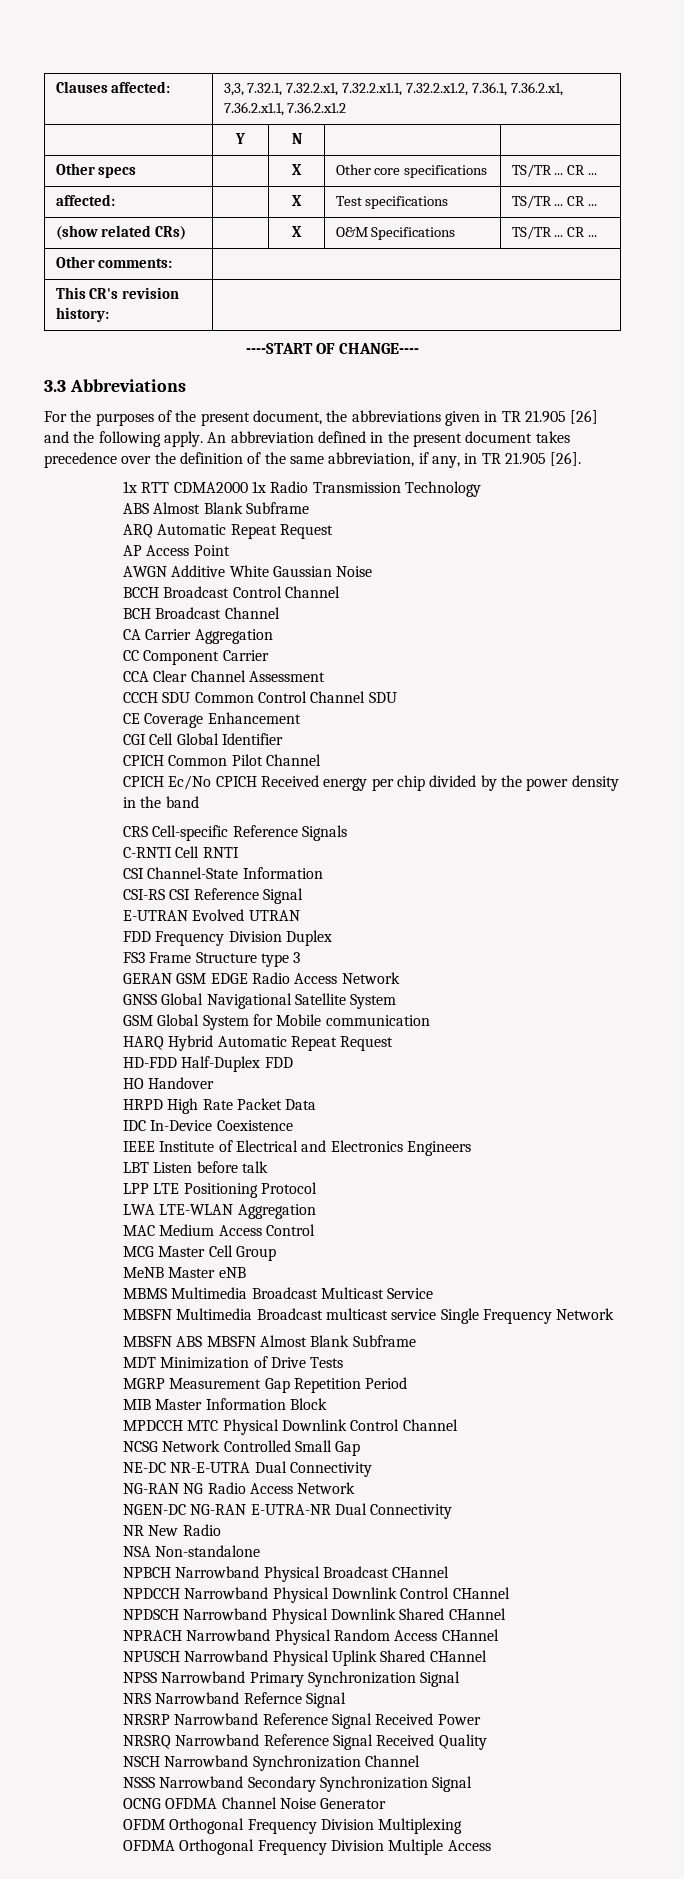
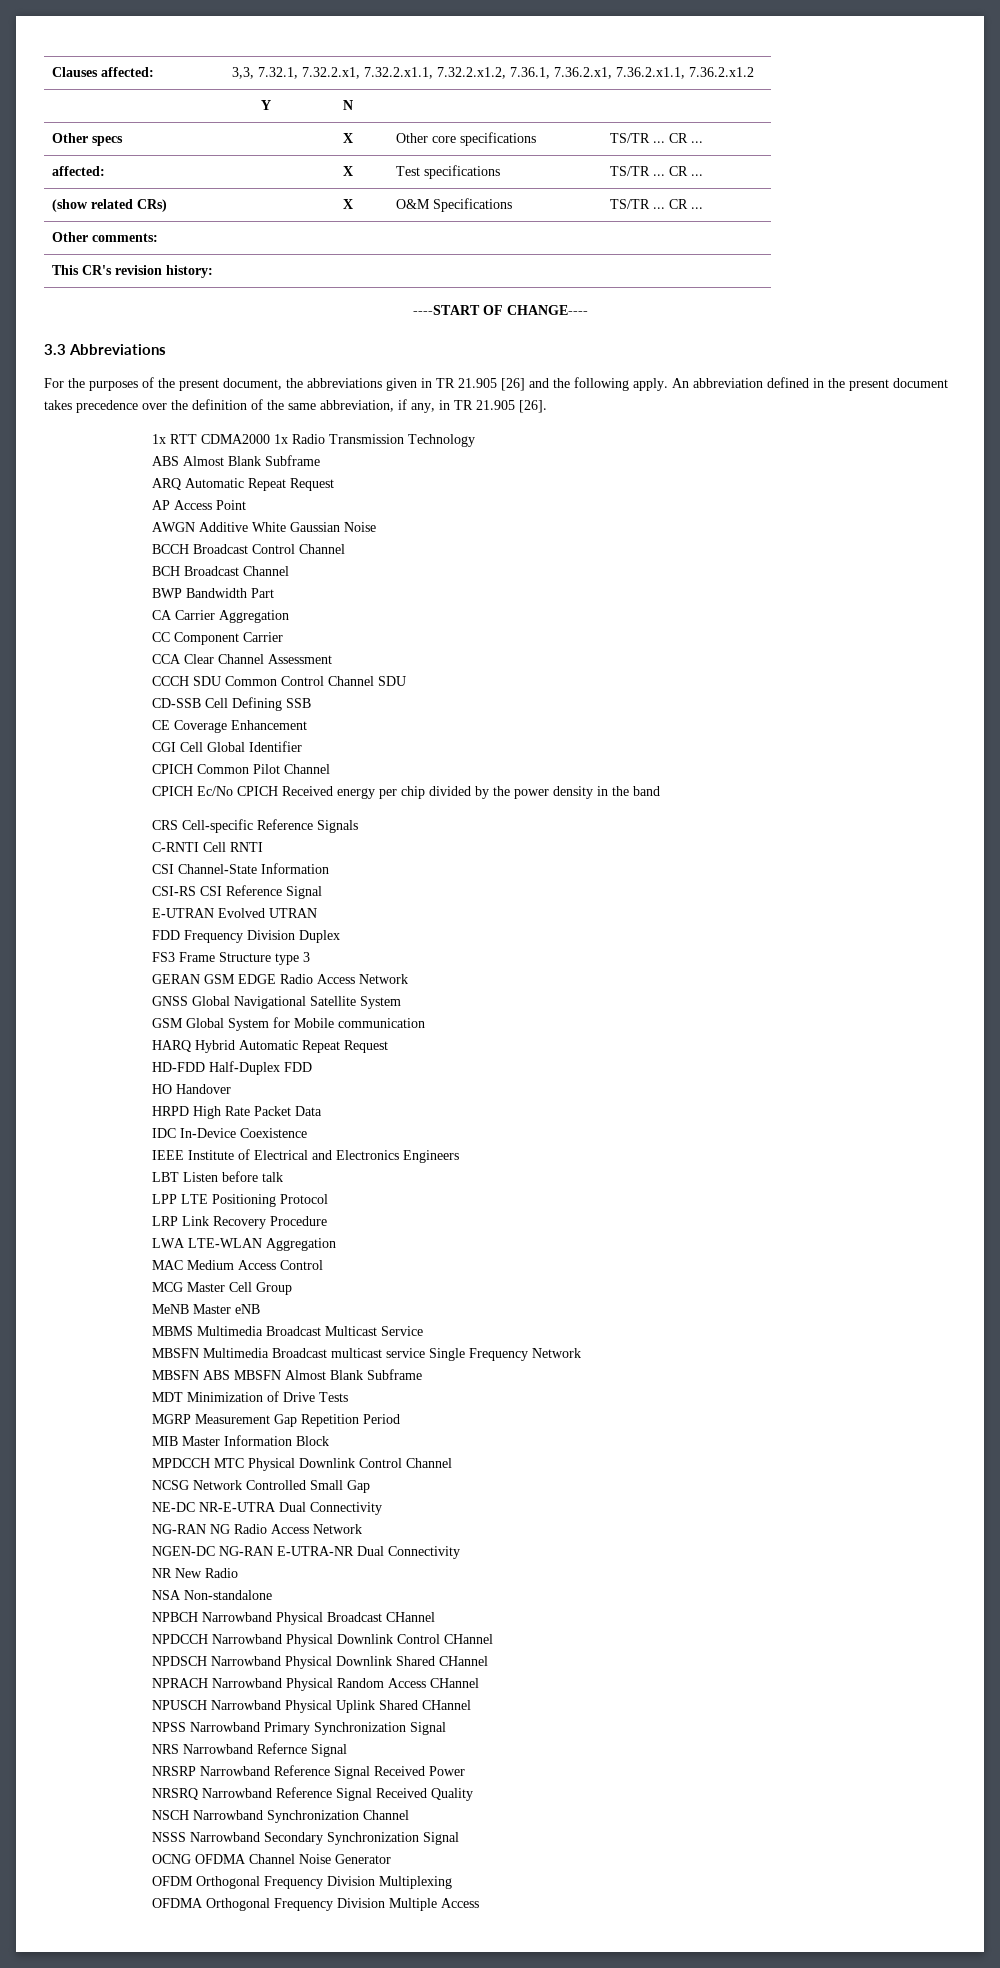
(280, 613) none -> [152,588,275,598] // BWP Bandwidth Part
(397, 697) none -> [152,697,312,711] // CD-SSB Cell Defining SSB
(317, 1188) none -> [152,1216,328,1229] // LRP Link Recovery Procedure

